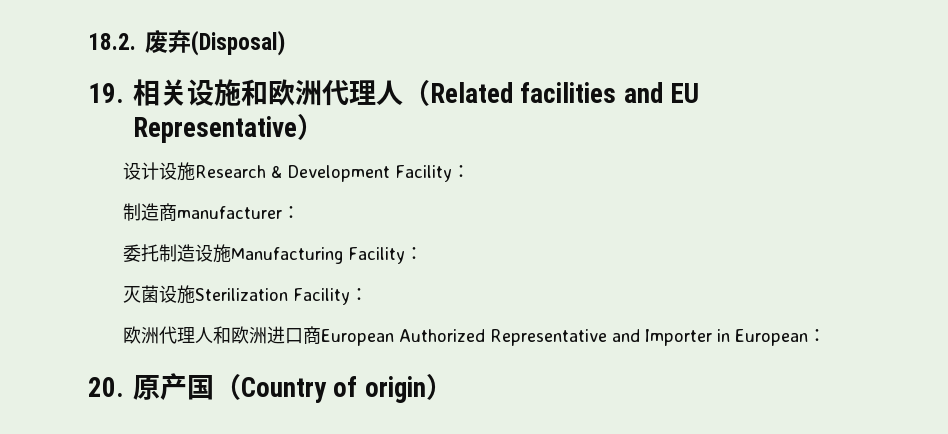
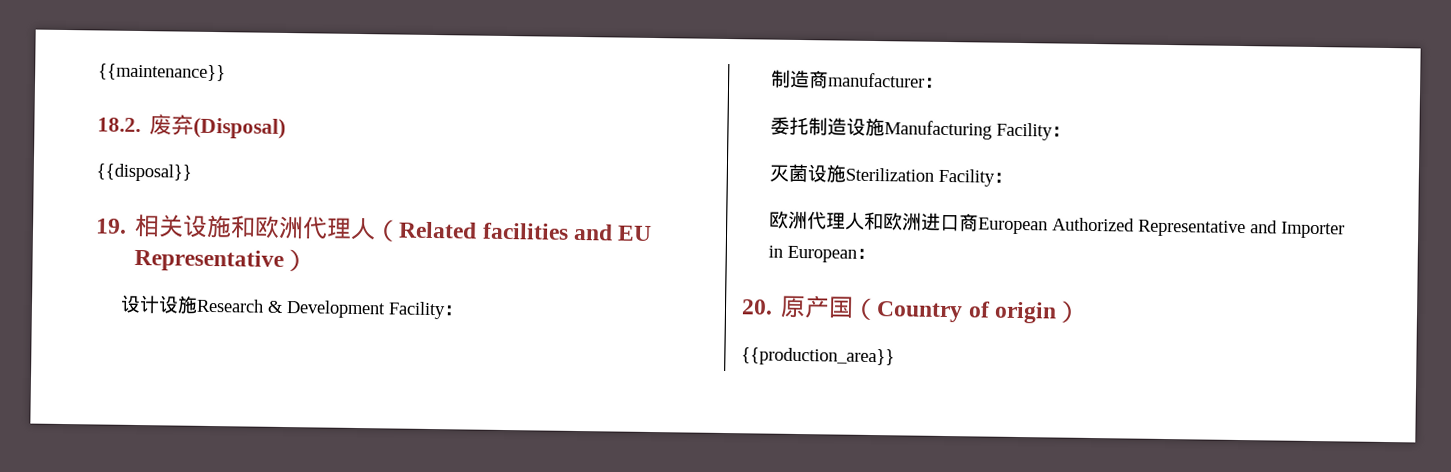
(88, 41) none -> [98,63,226,82] {{maintenance}} //
(285, 43) none -> [96,163,192,182] // {{disposal}}
(453, 387) none -> [741,347,895,367] // {{production_area}}

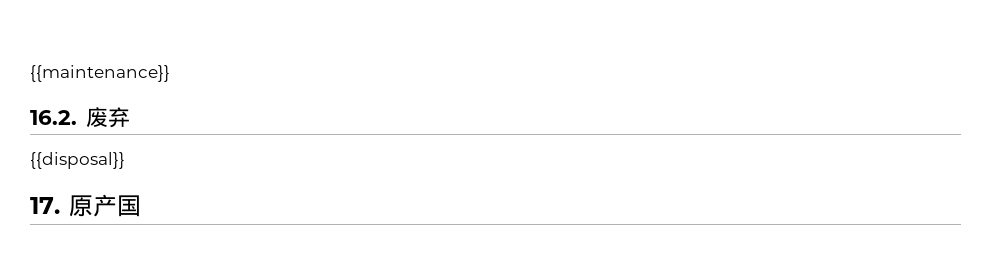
[97,117,141,133] 18.2. -> [30,110,77,125] 16.2.
[193,117,287,140] (Disposal) -> (130, 117) none
[95,213,653,242] [134,248,309,272] [120,294,465,320] [771,69,945,89] [770,116,1072,141] [769,163,1014,187] [769,210,1346,239] [768,245,877,263] [741,295,1081,324] [741,347,895,367] 19.相关设施和欧洲代理人（Related facilities and EU Representative） // 设计设施Research & Development Facility： // 制造商manufacturer： // 委托制造设施Manufacturing Facility： // 灭菌设施Sterilization Facility： // 欧洲代理人和欧洲进口商European Authorized Representative and Importer in European： // 20.原产国（Country of origin） // {{production_area}} -> [30,194,141,217] 17.原产国

